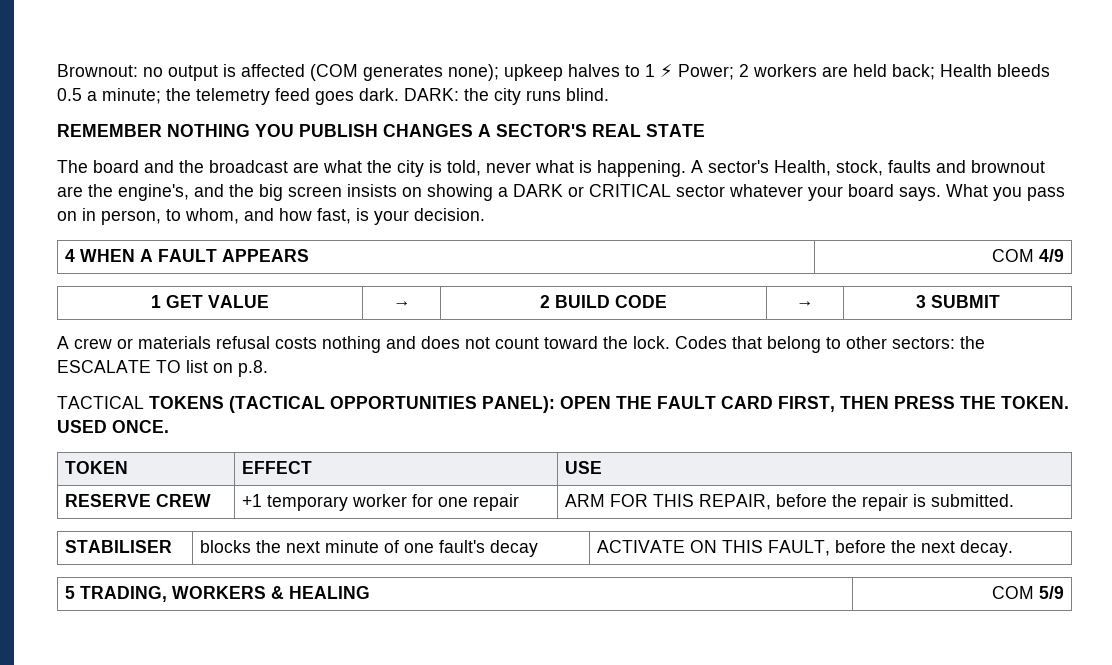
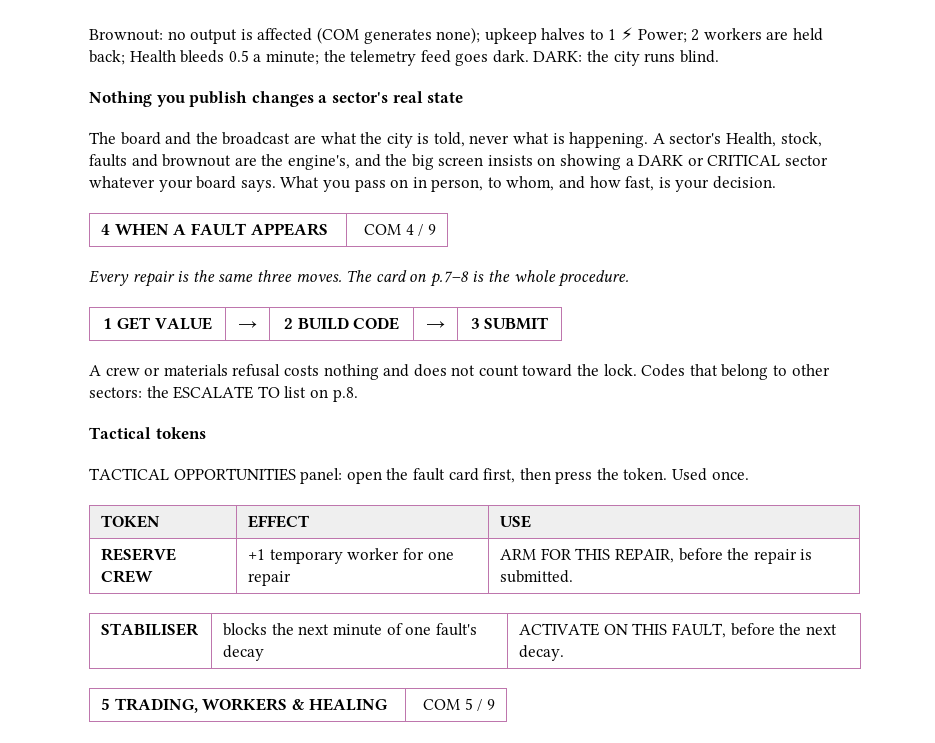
[57,124,705,137] REMEMBER NOTHING YOU PUBLISH CHANGES A SECTOR'S REAL STATE -> [89,91,464,107] Nothing you publish changes a sector's real state
[1039,249,1065,262] 4/9 -> [405,224,436,236] [89,270,630,287] 4 / 9 // Every repair is the same three moves. The card on p.7–8 is the whole procedure.
(268, 368) none -> [89,427,206,439] // Tactical tokens
[149,396,1069,413] [57,420,169,433] TOKENS (TACTICAL OPPORTUNITIES PANEL): OPEN THE FAULT CARD FIRST, THEN PRESS THE TOKEN. USED ONCE. -> [173,468,749,484] OPPORTUNITIES panel: open the fault card first, then press the token. Used once.
[1039,586,1065,599] 5/9 -> [464,698,495,711] 5 / 9

